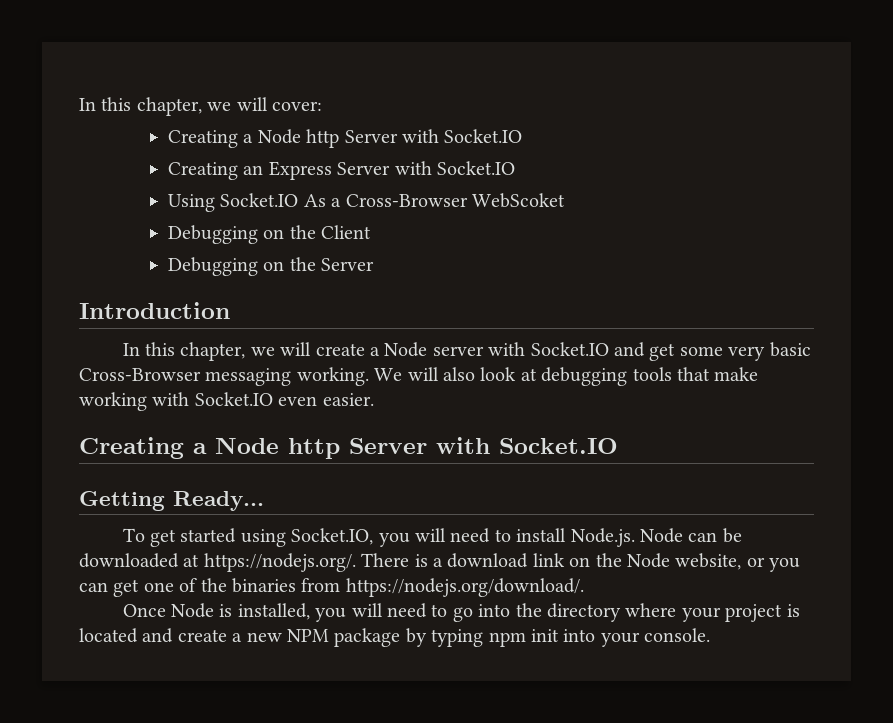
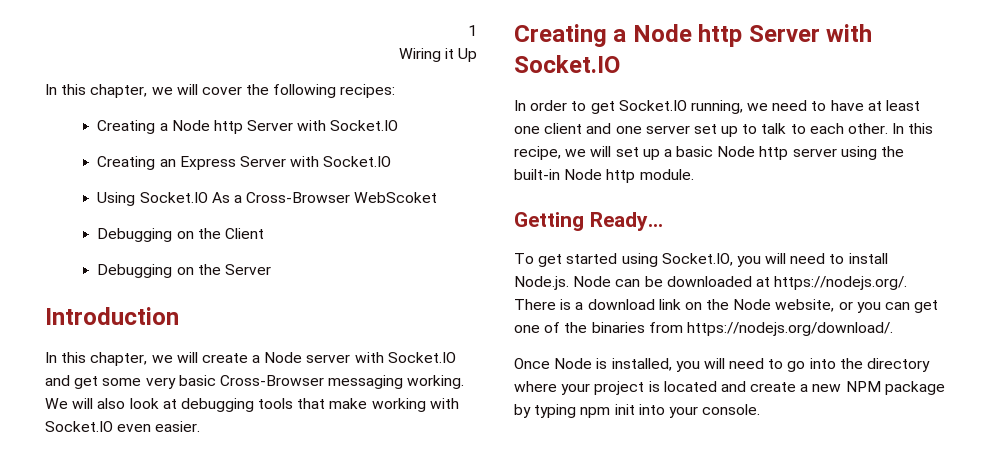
[79,97,322,116] In this chapter, we will cover: -> [468,25,477,36] [398,48,477,62] [45,84,396,98] 1 // Wiring it Up // In this chapter, we will cover the following recipes:
(618, 446) none -> [514,100,921,114] [514,123,934,137] [514,146,905,160] [514,169,694,183] // In order to get Socket.IO running, we need to have at least one client and one server set up to talk to each other. In this recipe, we will set up a basic Node http server using the built-in Node http module.

